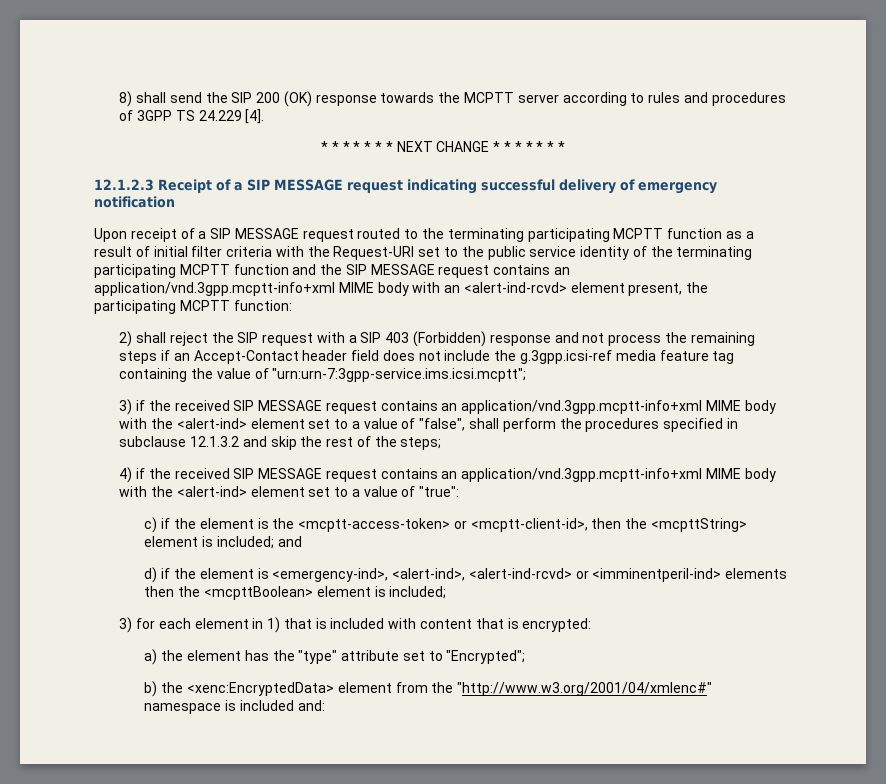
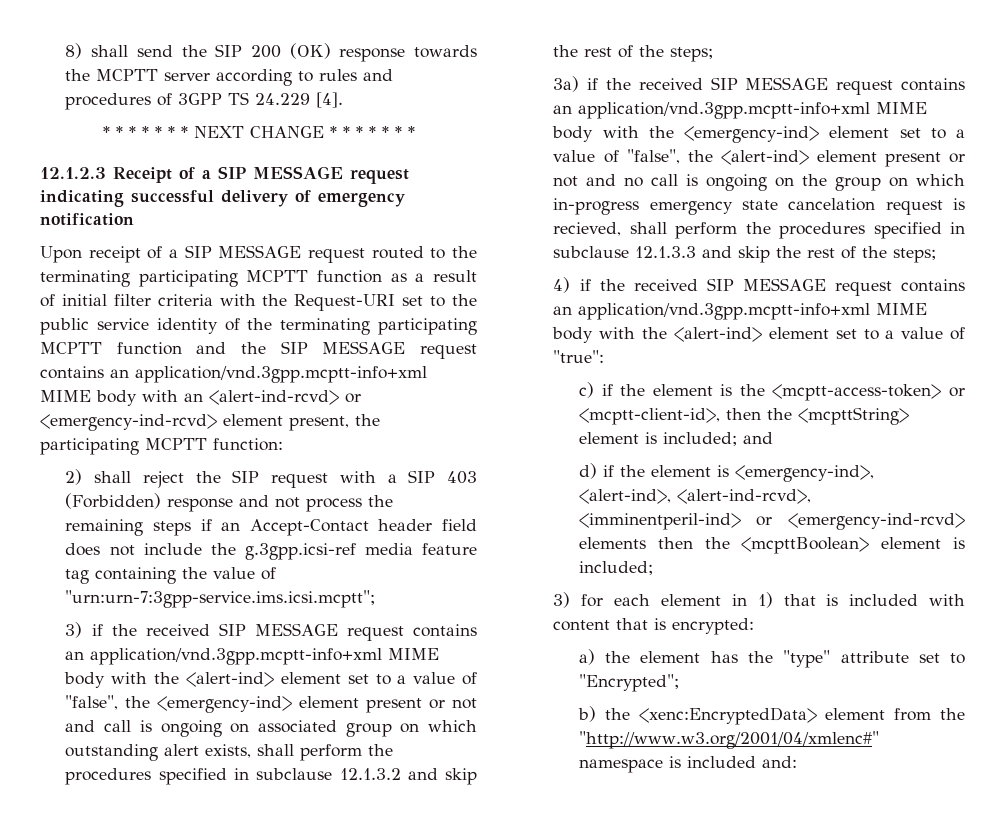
(567, 287) none -> [345,393,361,403] [40,414,217,431] or <emergency-ind-rcvd>
(466, 424) none -> [125,696,477,713] [65,720,477,737] [65,744,252,761] the <emergency-ind> element present or not and call is ongoing on associated group on which outstanding alert exists,
(442, 443) none -> [553,76,965,95] [553,102,928,119] [552,126,966,143] [553,149,965,167] [553,174,965,191] [553,198,965,215] [553,222,965,239] [553,246,937,263] // 3a) if the received SIP MESSAGE request contains an application/vnd.3gpp.mcptt-info+xml MIME body with the <emergency-ind> element set to a value of "false", the <alert-ind> element present or not and no call is ongoing on the group on which in-progress emergency state cancelation request is recieved, shall perform the procedures specified in subclause 12.1.3.3 and skip the rest of the steps;
[468,568,722,582] <alert-ind-rcvd> or <imminentperil-ind> -> [676,489,811,504] [578,513,965,530] <alert-ind-rcvd>, <imminentperil-ind> or <emergency-ind-rcvd>

